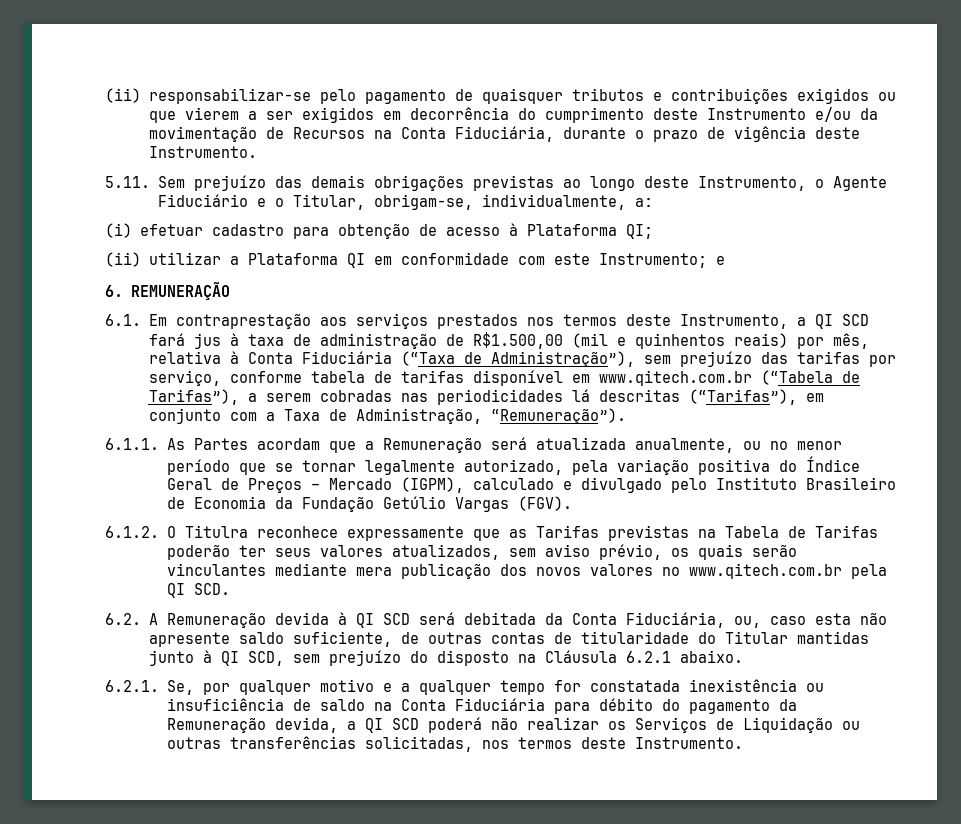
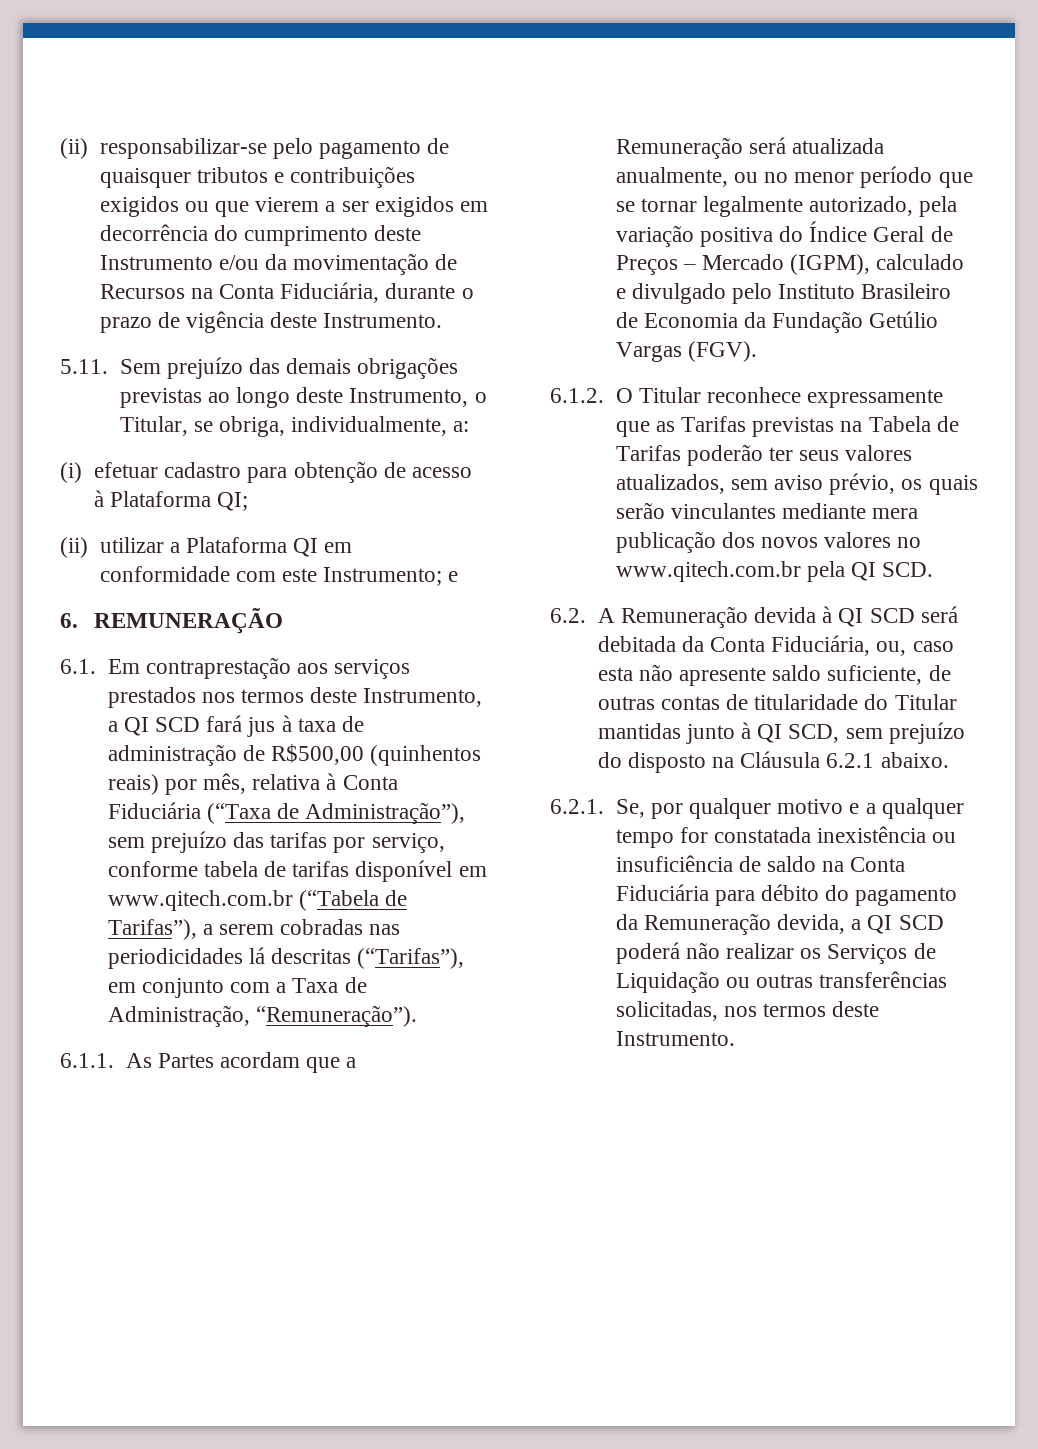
[832,176,887,191] [157,194,473,210] Agente Fiduciário e o Titular, obrigam-se, -> [119,416,285,437] Titular, se obriga,
[472,332,725,349] R$1.500,00 (mil e quinhentos -> [270,744,482,766] R$500,00 (quinhentos
[184,525,248,538] Titulra -> [638,387,701,403] Titular

